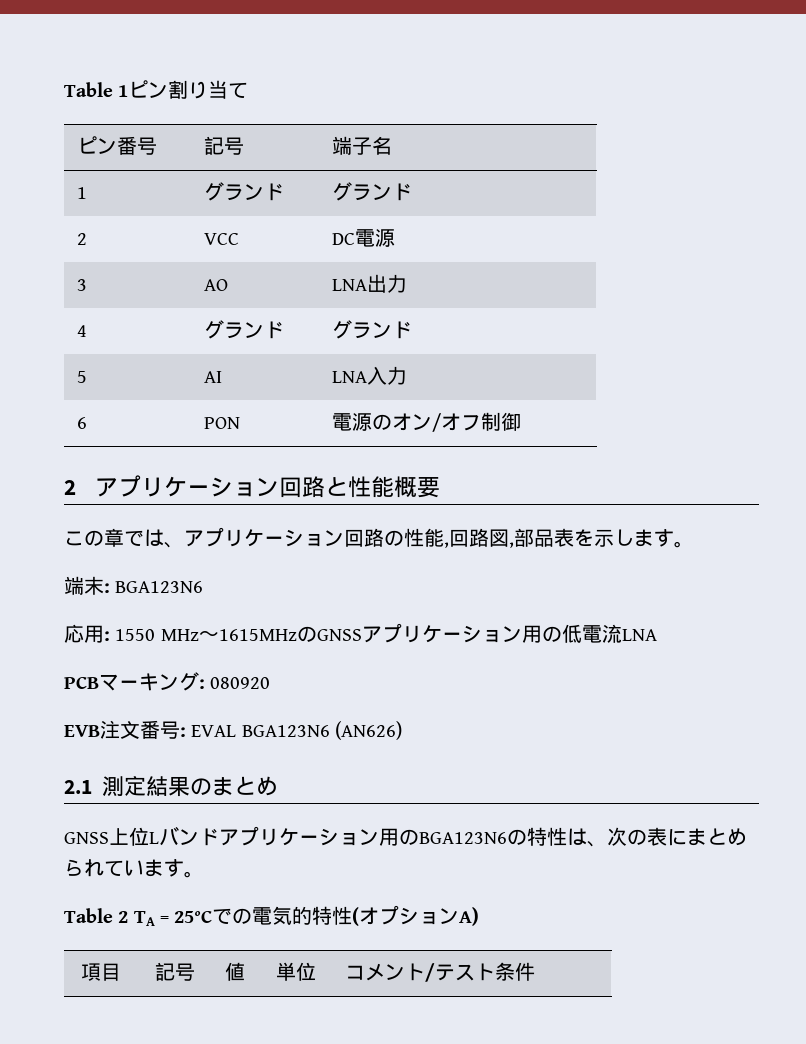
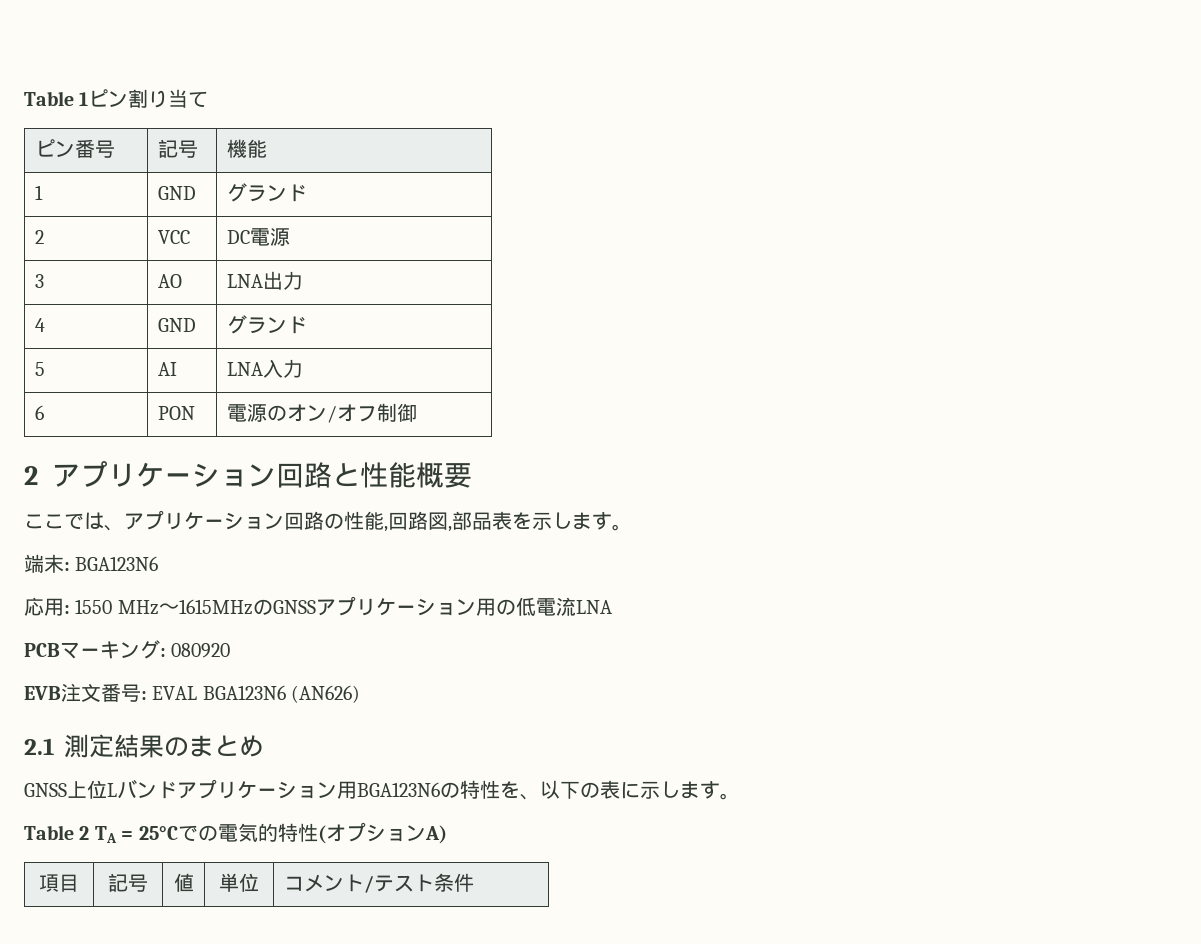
[332,136,393,155] 端子名 -> [226,139,267,158] 機能
[204,182,285,201] グランド -> [157,186,196,200] GND
[204,320,285,339] グランド -> [157,318,196,332] GND
[84,528,124,547] の章 -> [44,514,64,529] こ
[399,829,419,845] の -> (357, 790) none
[567,827,747,847] [64,859,144,877] は、次の表にまとめられてい -> [500,780,680,800] を、以下の表に示し

